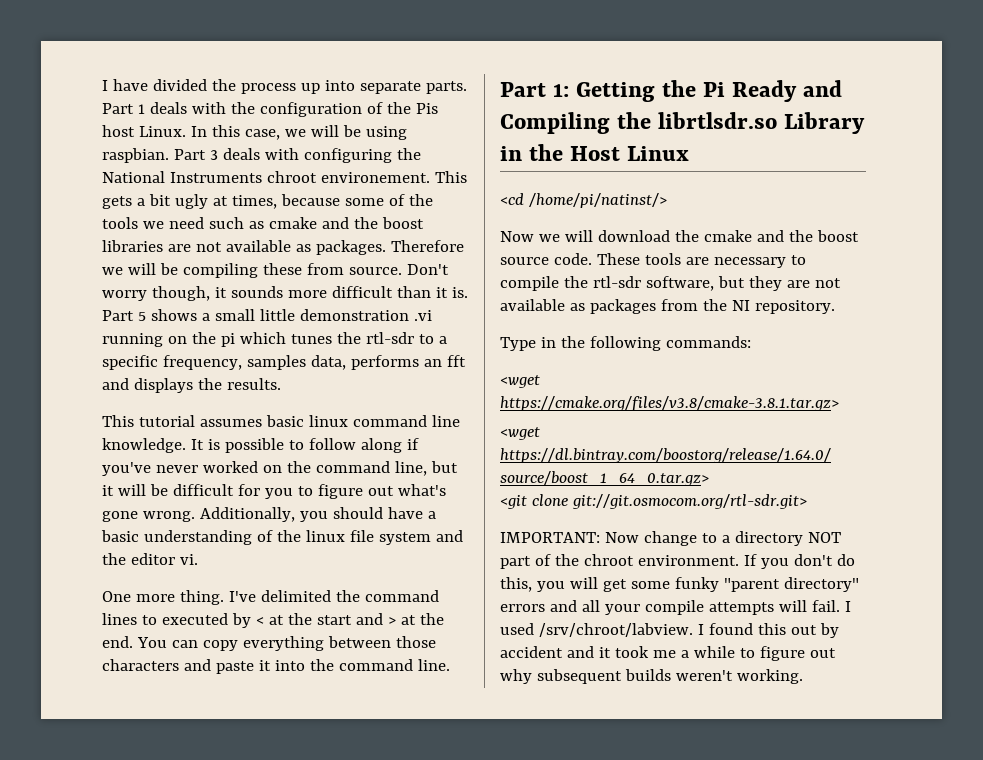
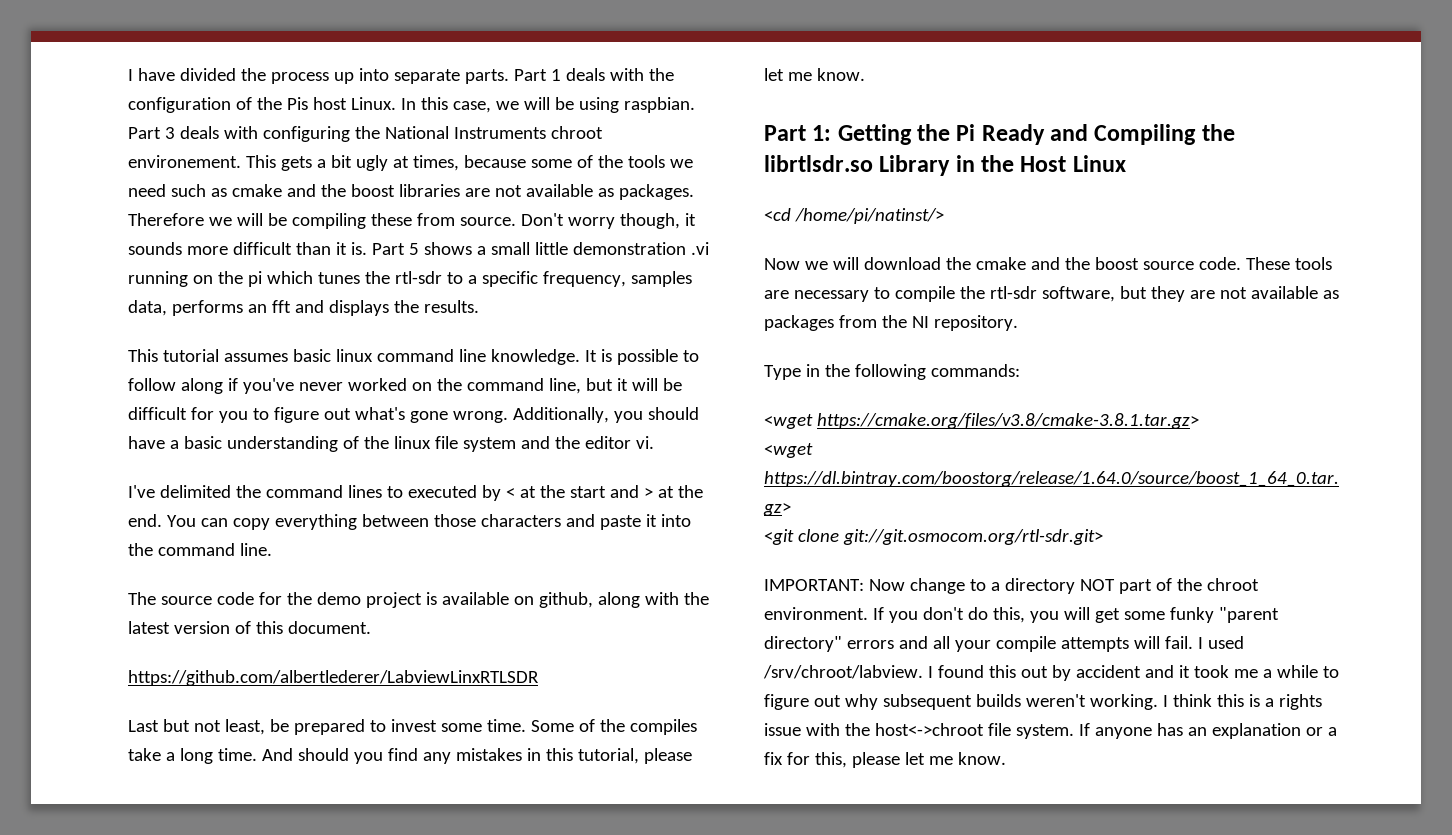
[102,590,224,605] One more thing. -> (654, 442) none
(450, 665) none -> [128,592,709,608] [128,621,371,634] [128,670,539,686] [128,719,697,735] [128,748,692,764] [764,68,865,81] // The source code for the demo project is available on github, along with the latest version of this document. // https://github.com/albertlederer/LabviewLinxRTLSDR // Last but not least, be prepared to invest some time. Some of the compiles take a long time. And should you find any mistakes in this tutorial, please let me know.
(803, 676) none -> [1162,694,1322,710] [764,723,1337,739] [764,752,1006,768] I think this is a rights issue with the host<->chroot file system. If anyone has an explanation or a fix for this, please let me know.

